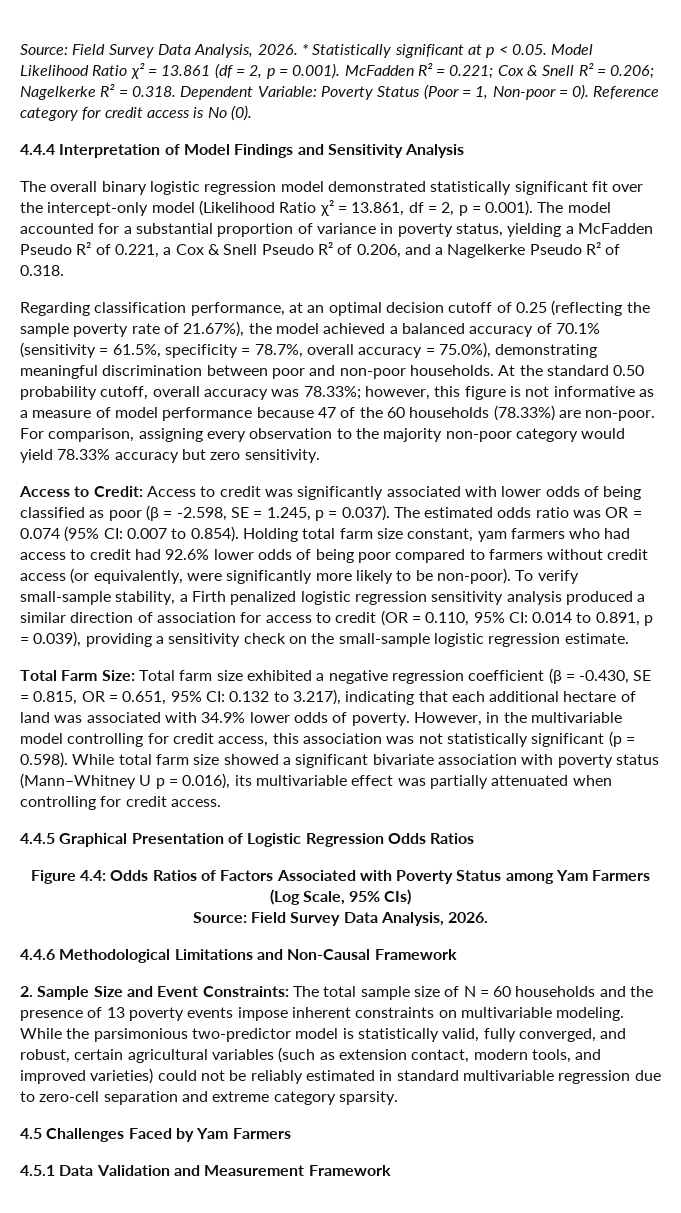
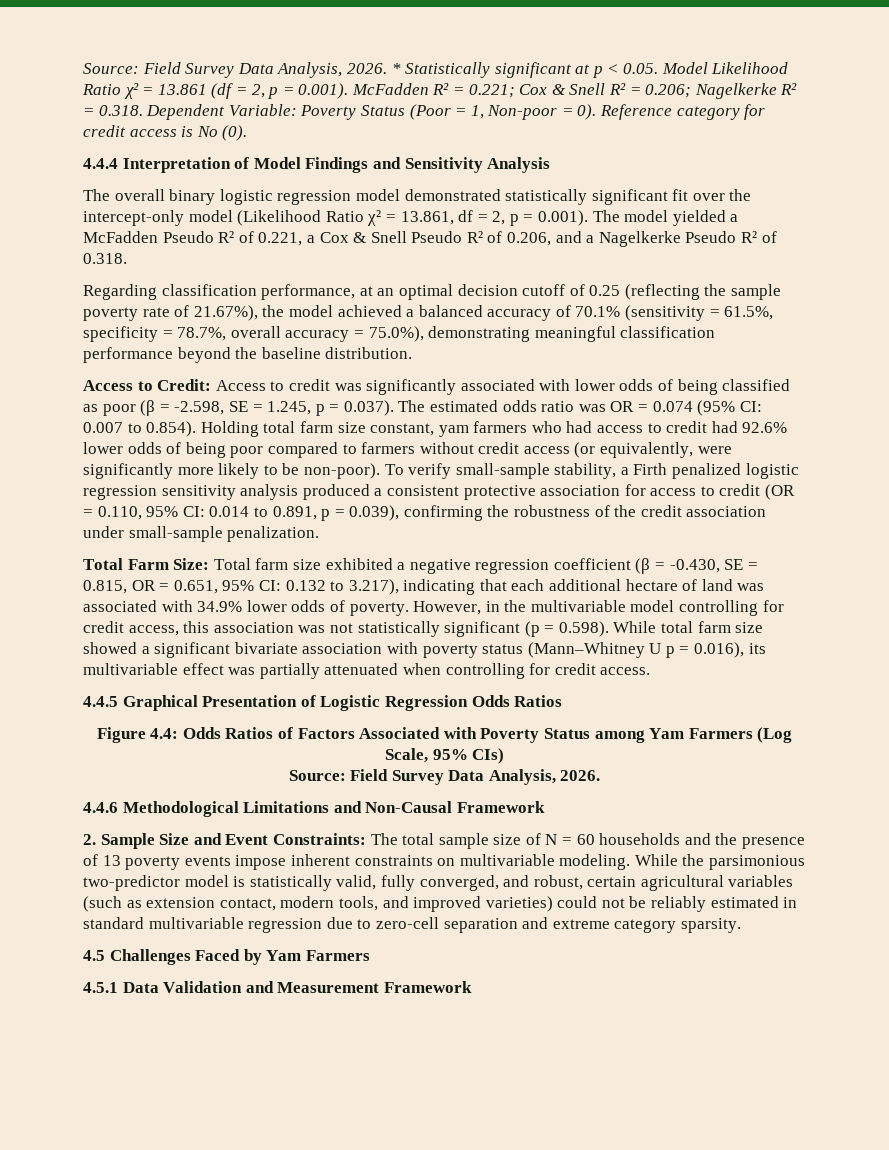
[20,223,562,237] accounted for a substantial proportion of variance in poverty status, yielding -> [672,210,726,226] yielded
[102,365,645,379] [20,386,654,400] [20,405,656,421] [20,428,626,442] [20,449,320,463] discrimination between poor and non-poor households. At the standard 0.50 probability cutoff, overall accuracy was 78.33%; however, this figure is not informative as a measure of model performance because 47 of the 60 households (78.33%) are non-poor. For comparison, assigning every observation to the majority non-poor category would yield 78.33% accuracy but zero sensitivity. -> [620,326,716,338] [83,347,413,363] classification performance beyond the baseline distribution.
[20,612,153,623] similar direction of -> [386,485,536,500] consistent protective
[85,633,629,647] providing a sensitivity check on the small-sample logistic regression estimate. -> [403,505,767,521] [83,526,320,542] confirming the robustness of the credit association under small-sample penalization.

